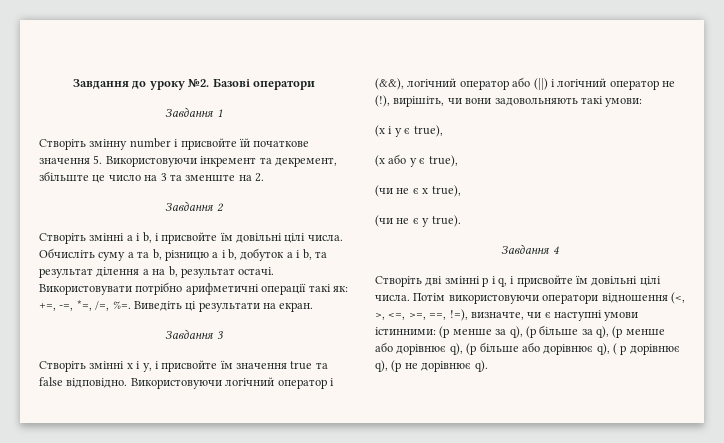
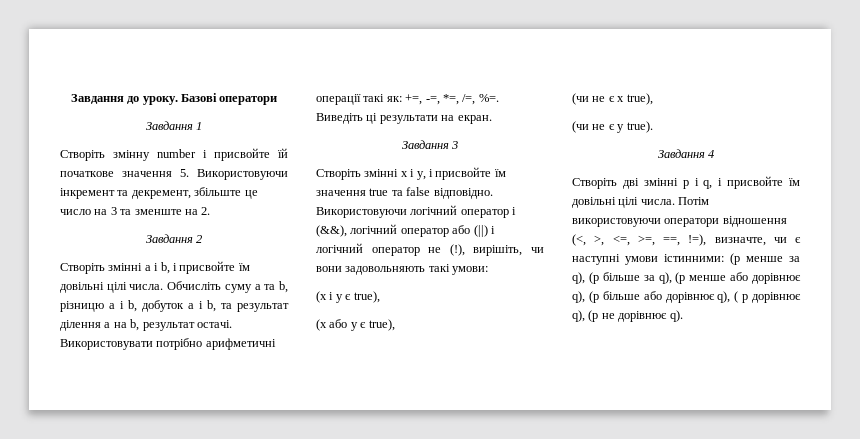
[149,79,210,90] уроку №2. -> [142,96,178,105] уроку.

